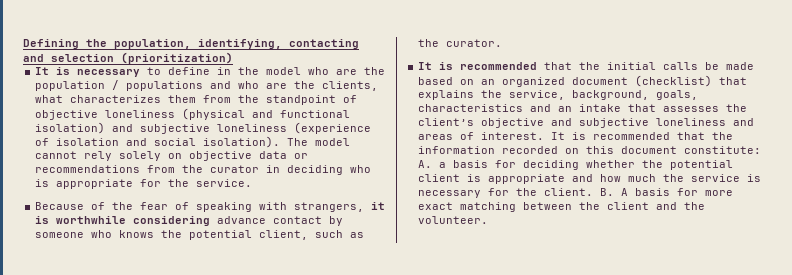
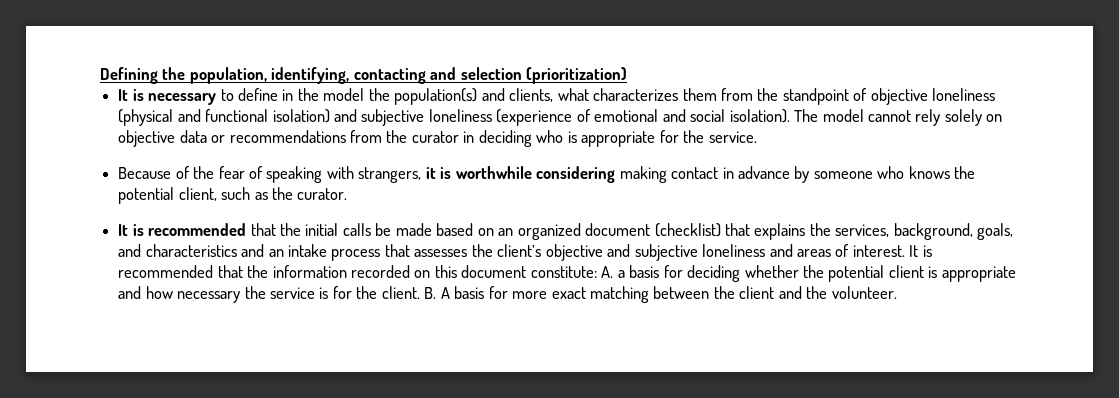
[308,67,386,75] [35,80,316,91] who are the population / populations and who are the -> [368,88,505,105] the population(s) and
[56,138,120,146] isolation -> [594,109,659,122] emotional
[217,216,323,224] advance contact -> [619,166,790,183] making contact in advance
[509,90,566,100] service, -> [835,224,890,237] services,
(699, 95) none -> [118,244,142,257] and
(622, 108) none -> [331,249,381,261] process
[628,174,657,182] much -> [177,291,241,303] necessary
[418,190,482,198] necessary -> (329, 293) none

